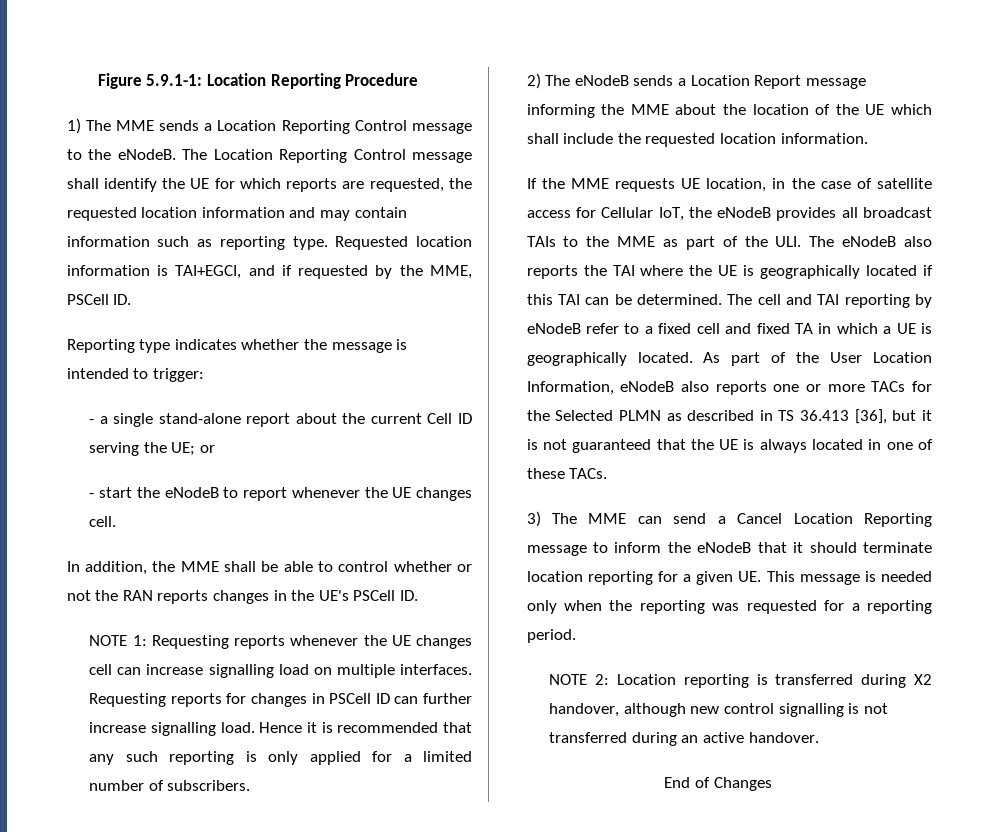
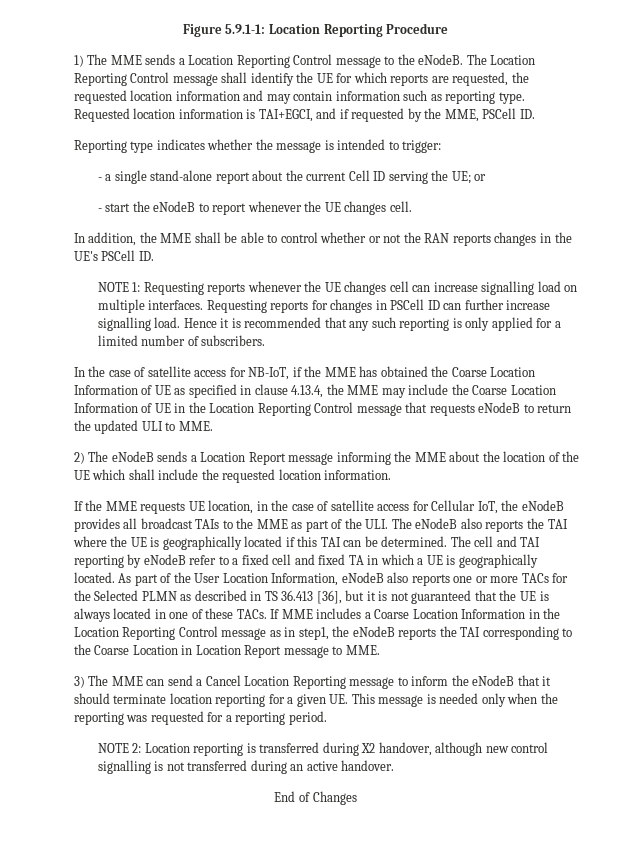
(251, 785) none -> [73,366,536,380] [73,384,556,398] [73,402,572,416] [73,420,213,434] // In the case of satellite access for NB-IoT, if the MME has obtained the Coarse Location Information of UE as specified in clause 4.13.4, the MME may include the Coarse Location Information of UE in the Location Reporting Control message that requests eNodeB to return the updated ULI to MME.
(608, 473) none -> [270,608,561,619] [73,626,573,640] [73,644,380,658] If MME includes a Coarse Location Information in the Location Reporting Control message as in step1, the eNodeB reports the TAI corresponding to the Coarse Location in Location Report message to MME.

